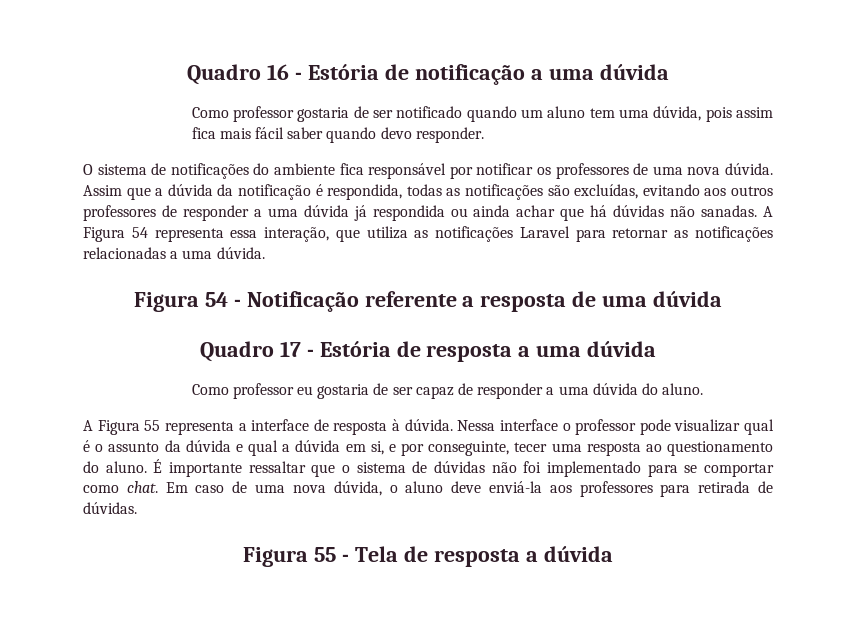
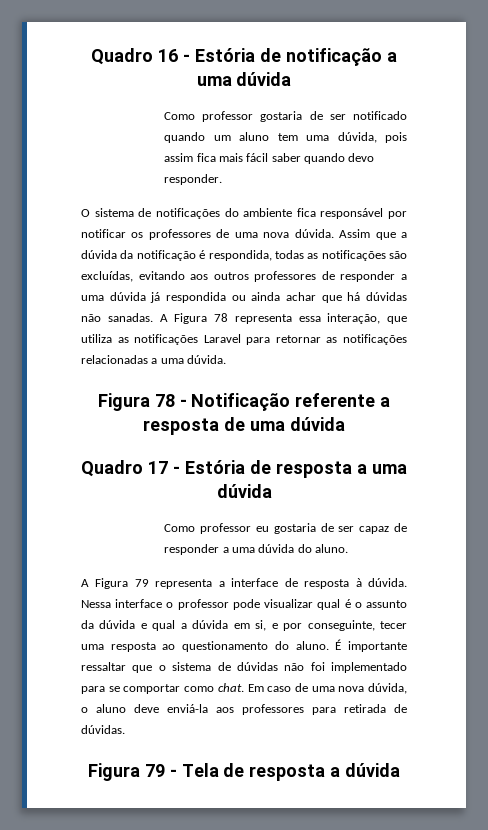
[131,227,148,238] 54 -> [214,313,228,322] 78
[204,292,228,307] 54 -> [154,394,175,407] 78
[144,420,161,431] 55 -> [134,579,149,587] 79
[314,547,337,562] 55 -> [144,764,165,777] 79

